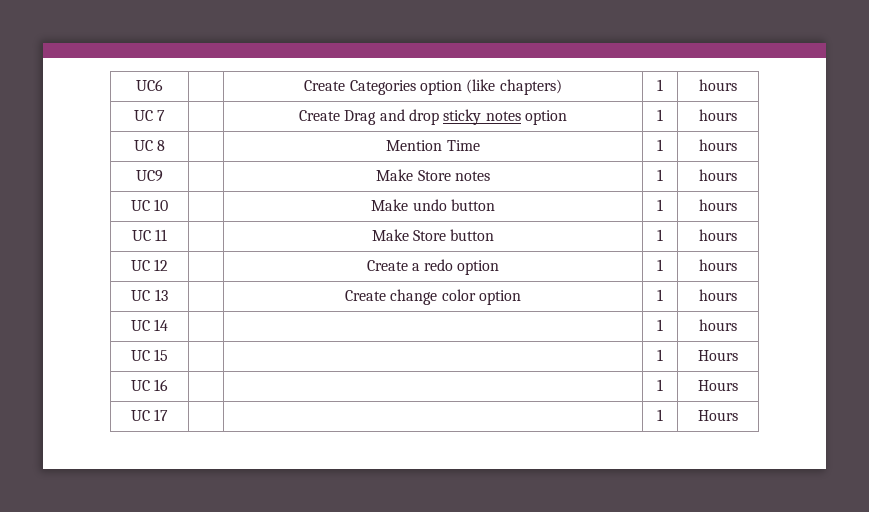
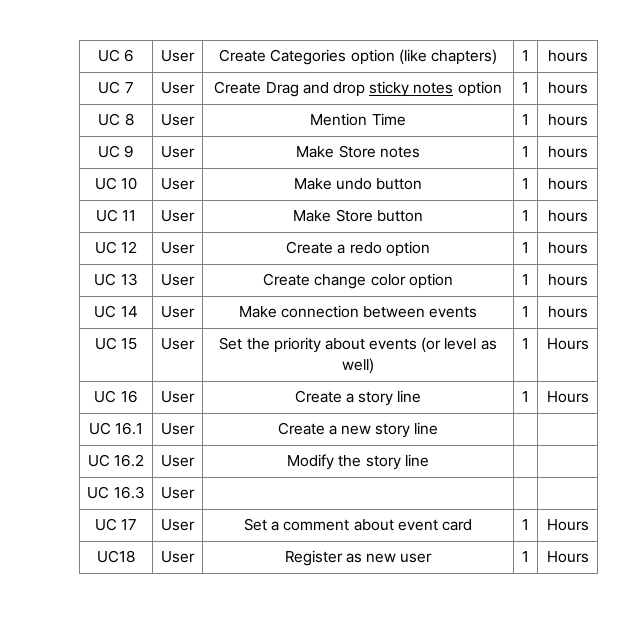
[136,79,163,91] UC6 | -> [97,49,135,62] [161,50,195,62] UC 6 | User
(166, 115) none -> [161,82,195,94] User
(166, 145) none -> [161,114,195,126] User
[136,170,163,182] UC9 | -> [97,145,135,158] [161,146,195,158] UC 9 | User
(169, 205) none -> [161,178,195,190] User
(168, 235) none -> [161,210,195,222] User
(169, 265) none -> [161,242,195,254] User
(168, 295) none -> [161,274,195,286] User
(169, 325) | -> [161,306,195,318] [238,305,478,318] User | Make connection between events
[657,349,663,361] [698,350,739,361] [130,379,169,391] [657,379,663,391] [698,380,739,391] [130,409,169,421] | | 1 | Hours // UC 16 | | | 1 | Hours // UC 17 | | -> [161,338,195,350] [219,337,497,353] [342,358,374,374] [522,338,529,349] [546,338,589,350] [94,390,138,403] [161,391,195,403] [294,390,422,406] [522,391,529,402] [546,391,589,403] [88,422,144,435] [161,423,195,435] [277,422,439,438] [87,454,145,467] [161,455,195,467] [287,454,429,470] [87,486,145,499] [161,487,195,499] [94,518,138,531] [161,519,195,531] [244,518,472,531] [522,519,529,530] [546,519,589,531] [97,550,135,563] [161,551,195,563] [284,550,433,566] User | Set the priority about events (or level as well) | 1 | Hours // UC 16 | User | Create a story line | 1 | Hours // UC 16.1 | User | Create a new story line | | // UC 16.2 | User | Modify the story line | | // UC 16.3 | User | | | // UC 17 | User | Set a comment about event card | 1 | Hours // UC18 | User | Register as new user

